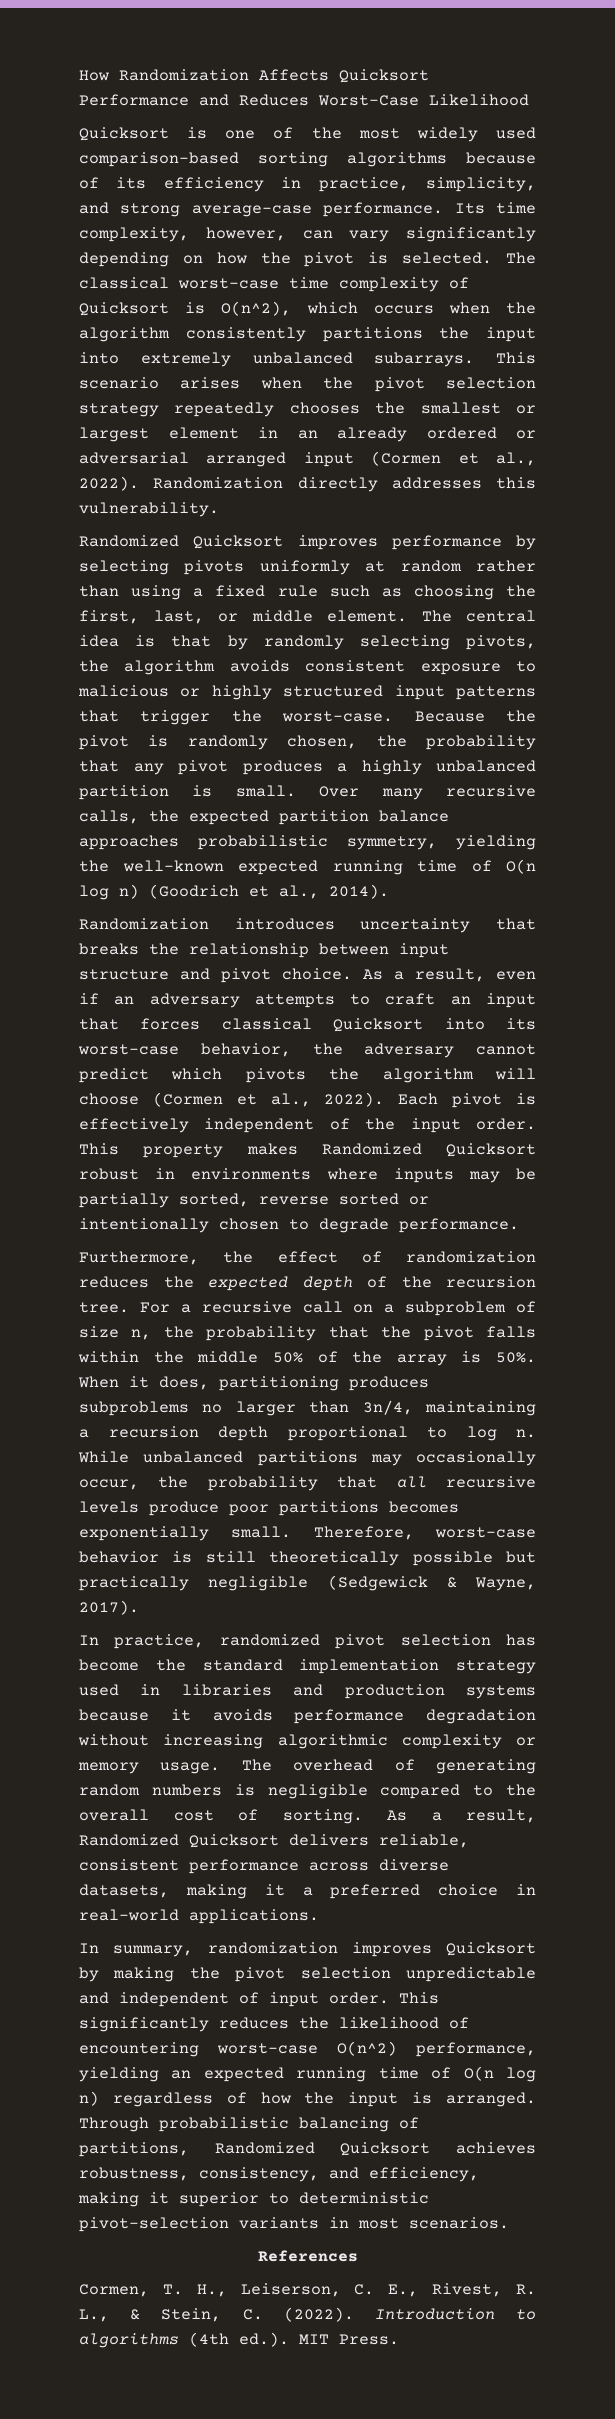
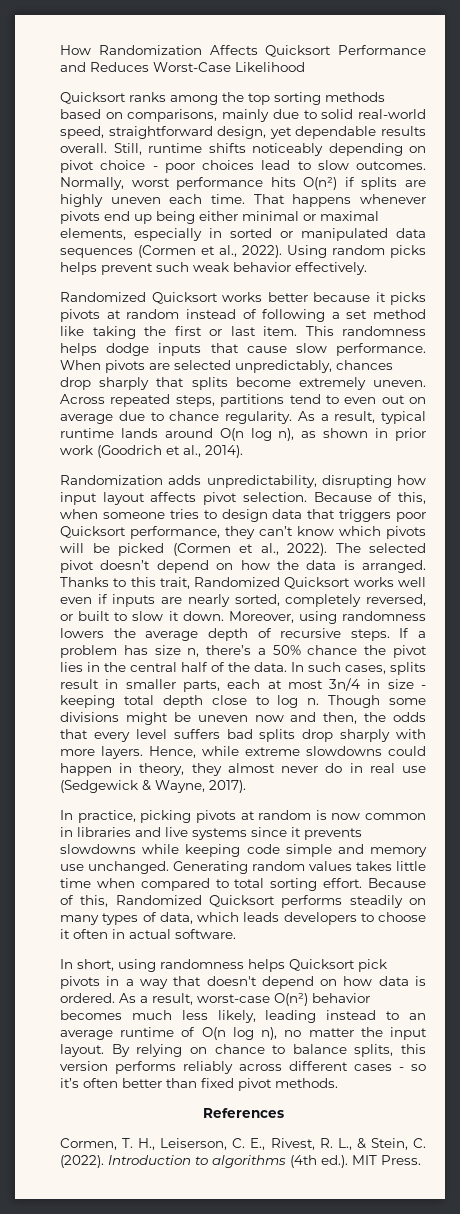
[187,127,536,142] [79,152,536,167] [79,177,536,192] [79,202,536,217] [79,227,536,242] [79,252,536,267] [79,277,469,292] [79,301,536,316] [79,327,536,342] [79,352,536,367] [79,377,536,392] [79,402,536,417] [79,427,536,442] [79,451,536,467] [79,476,536,492] [79,502,219,517] [79,535,536,550] [79,560,536,575] [79,585,536,600] [79,610,536,624] [79,635,536,650] [79,660,536,675] [78,685,536,700] [79,710,536,725] [79,735,536,750] [79,760,536,775] [79,785,536,800] [79,810,449,825] [79,835,536,850] [79,859,536,875] [79,884,139,900] is one of the most widely used comparison-based sorting algorithms because of its efficiency in practice, simplicity, and strong average-case performance. Its time complexity, however, can vary significantly depending on how the pivot is selected. The classical worst-case time complexity of Quicksort is O(n^2), which occurs when the algorithm consistently partitions the input into extremely unbalanced subarrays. This scenario arises when the pivot selection strategy repeatedly chooses the smallest or largest element in an already ordered or adversarial arranged input (Cormen et al., 2022). Randomization directly addresses this vulnerability. // Randomized Quicksort improves performance by selecting pivots uniformly at random rather than using a fixed rule such as choosing the first, last, or middle element. The central idea is that by randomly selecting pivots, the algorithm avoids consistent exposure to malicious or highly structured input patterns that trigger the worst-case. Because the pivot is randomly chosen, the probability that any pivot produces a highly unbalanced partition is small. Over many recursive calls, the expected partition balance approaches probabilistic symmetry, yielding the well-known expected running time of O(n log n) -> [129,92,385,105] [60,109,427,122] [60,126,426,139] [60,143,426,156] [60,160,426,173] [60,177,426,190] [60,194,426,207] [60,211,379,224] [60,228,426,241] [60,245,426,258] [60,262,367,275] [60,292,426,305] [60,309,426,322] [60,326,426,339] [60,343,426,356] [60,360,393,373] [60,377,426,390] [60,394,426,407] [60,411,426,424] [60,428,427,441] [60,445,93,455] ranks among the top sorting methods based on comparisons, mainly due to solid real-world speed, straightforward design, yet dependable results overall. Still, runtime shifts noticeably depending on pivot choice - poor choices lead to slow outcomes. Normally, worst performance hits O(n²) if splits are highly uneven each time. That happens whenever pivots end up being either minimal or maximal elements, especially in sorted or manipulated data sequences (Cormen et al., 2022). Using random picks helps prevent such weak behavior effectively. // Randomized Quicksort works better because it picks pivots at random instead of following a set method like taking the first or last item. This randomness helps dodge inputs that cause slow performance. When pivots are selected unpredictably, chances drop sharply that splits become extremely uneven. Across repeated steps, partitions tend to even out on average due to chance regularity. As a result, typical runtime lands around O(n log n), as shown in prior work
[234,918,536,933] [79,943,449,958] [79,968,536,983] [79,993,536,1008] [79,1018,536,1032] [78,1043,536,1058] [79,1068,536,1083] [79,1092,536,1108] [79,1118,536,1133] [79,1143,536,1158] [79,1168,536,1183] [79,1193,429,1208] [79,1218,519,1233] [79,1251,536,1265] [79,1276,536,1291] [79,1301,536,1316] [79,1326,536,1341] [78,1351,536,1366] [78,1376,429,1391] [79,1400,536,1416] [79,1426,536,1441] [78,1451,536,1466] [79,1476,536,1491] [79,1501,459,1516] [79,1526,536,1541] [79,1551,536,1566] [79,1576,309,1591] introduces uncertainty that breaks the relationship between input structure and pivot choice. As a result, even if an adversary attempts to craft an input that forces classical Quicksort into its worst-case behavior, the adversary cannot predict which pivots the algorithm will choose (Cormen et al., 2022). Each pivot is effectively independent of the input order. This property makes Randomized Quicksort robust in environments where inputs may be partially sorted, reverse sorted or intentionally chosen to degrade performance. // Furthermore, the effect of randomization reduces the expected depth of the recursion tree. For a recursive call on a subproblem of size n, the probability that the pivot falls within the middle 50% of the array is 50%. When it does, partitioning produces subproblems no larger than 3n/4, maintaining a recursion depth proportional to log n. While unbalanced partitions may occasionally occur, the probability that all recursive levels produce poor partitions becomes exponentially small. Therefore, worst-case behavior is still theoretically possible but practically negligible -> [168,475,426,488] [60,492,427,505] [60,509,426,522] [60,526,426,539] [60,543,426,556] [60,560,426,573] [60,577,426,589] [60,594,426,607] [60,611,426,624] [60,628,426,641] [60,645,427,658] [60,662,426,675] [60,678,427,692] [60,695,426,708] [60,712,426,725] [60,729,426,742] [60,746,426,759] [60,763,427,776] adds unpredictability, disrupting how input layout affects pivot selection. Because of this, when someone tries to design data that triggers poor Quicksort performance, they can’t know which pivots will be picked (Cormen et al., 2022). The selected pivot doesn’t depend on how the data is arranged. Thanks to this trait, Randomized Quicksort works well even if inputs are nearly sorted, completely reversed, or built to slow it down. Moreover, using randomness lowers the average depth of recursive steps. If a problem has size n, there’s a 50% chance the pivot lies in the central half of the data. In such cases, splits result in smaller parts, each at most 3n/4 in size - keeping total depth close to log n. Though some divisions might be uneven now and then, the odds that every level suffers bad splits drop sharply with more layers. Hence, while extreme slowdowns could happen in theory, they almost never do in real use
[219,1634,536,1649] [79,1659,536,1674] [79,1684,536,1699] [79,1709,536,1724] [78,1734,536,1749] [78,1759,536,1774] [79,1784,536,1799] [79,1809,536,1824] [79,1834,469,1848] [79,1859,449,1874] [79,1884,536,1899] [79,1909,319,1924] [79,1942,536,1957] [79,1967,536,1982] [79,1992,439,2007] [79,2017,469,2032] [79,2041,536,2057] [79,2066,536,2082] [79,2091,536,2107] [79,2117,419,2132] [79,2142,536,2157] [79,2167,479,2182] [78,2192,429,2207] [79,2217,509,2232] randomized pivot selection has become the standard implementation strategy used in libraries and production systems because it avoids performance degradation without increasing algorithmic complexity or memory usage. The overhead of generating random numbers is negligible compared to the overall cost of sorting. As a result, Randomized Quicksort delivers reliable, consistent performance across diverse datasets, making it a preferred choice in real-world applications. // In summary, randomization improves Quicksort by making the pivot selection unpredictable and independent of input order. This significantly reduces the likelihood of encountering worst-case O(n^2) performance, yielding an expected running time of O(n log n) regardless of how the input is arranged. Through probabilistic balancing of partitions, Randomized Quicksort achieves robustness, consistency, and efficiency, making it superior to deterministic pivot-selection variants in most scenarios. -> [140,810,426,823] [60,827,362,840] [60,844,427,857] [60,861,426,874] [60,878,426,891] [60,895,426,908] [60,912,426,925] [60,929,236,939] [60,959,387,972] [60,976,427,989] [60,993,370,1006] [60,1010,426,1023] [60,1027,428,1040] [60,1044,426,1057] [60,1061,426,1074] [60,1078,338,1091] picking pivots at random is now common in libraries and live systems since it prevents slowdowns while keeping code simple and memory use unchanged. Generating random values takes little time when compared to total sorting effort. Because of this, Randomized Quicksort performs steadily on many types of data, which leads developers to choose it often in actual software. // In short, using randomness helps Quicksort pick pivots in a way that doesn't depend on how data is ordered. As a result, worst-case O(n²) behavior becomes much less likely, leading instead to an average runtime of O(n log n), no matter the input layout. By relying on chance to balance splits, this version performs reliably across different cases - so it’s often better than fixed pivot methods.

